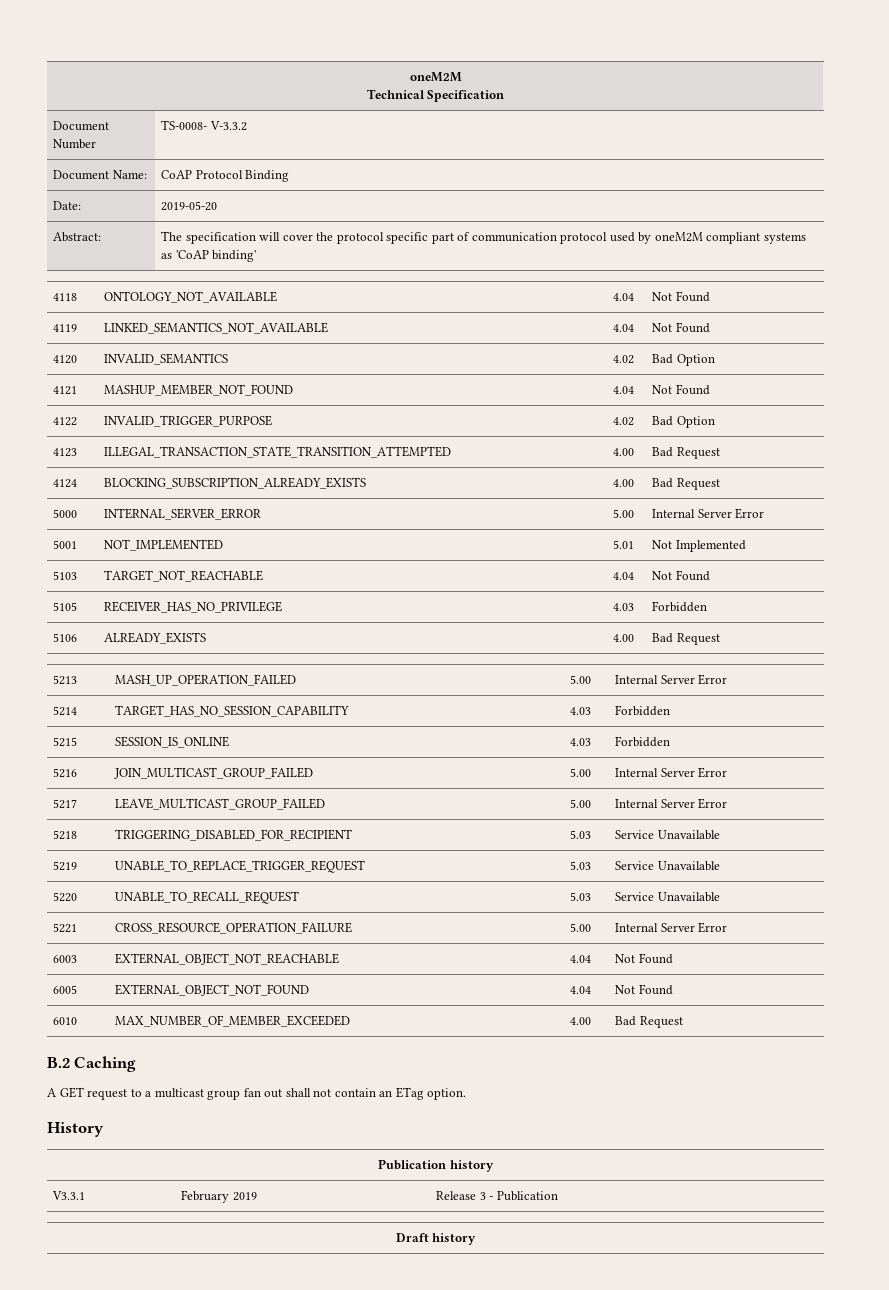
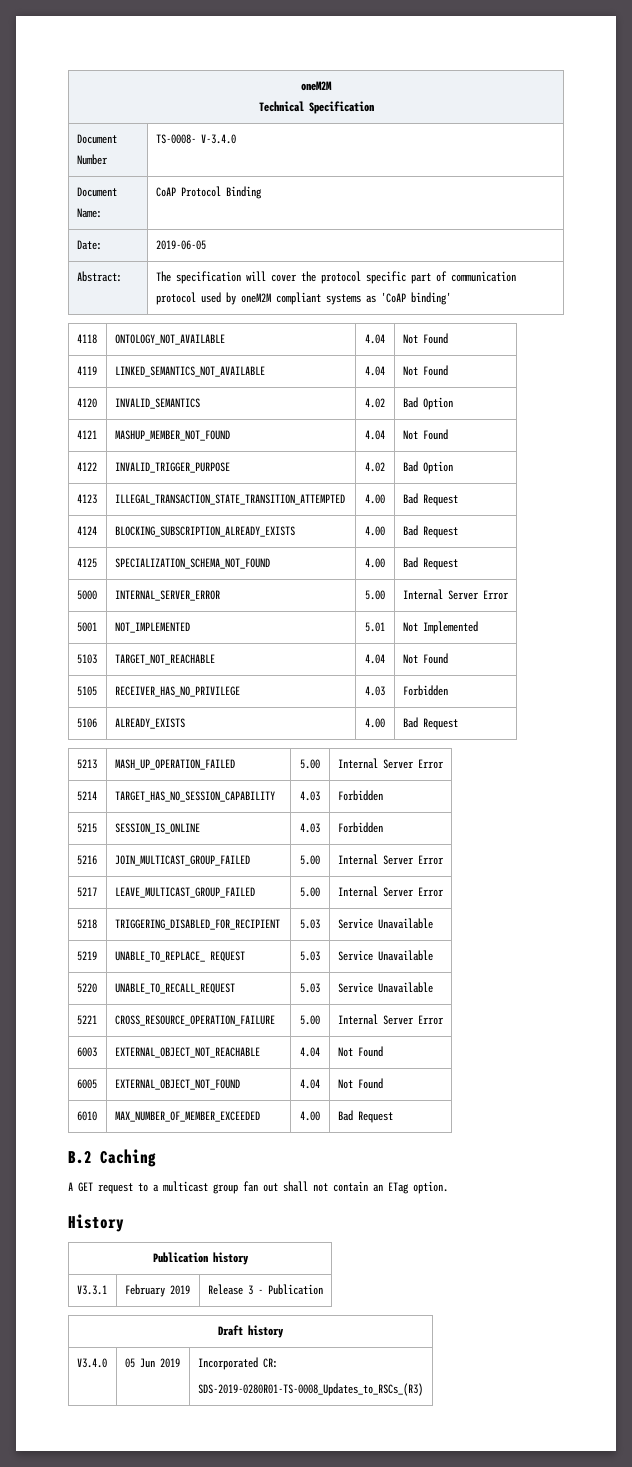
[209,121,247,131] V-3.3.2 -> [200,134,236,144] V-3.4.0
[160,201,217,211] 2019-05-20 -> [155,240,206,250] 2019-06-05
(720, 484) none -> [76,558,97,568] [114,558,270,569] [365,558,385,568] [402,557,458,570] // 4125 | SPECIALIZATION_SCHEMA_NOT_FOUND | 4.00 | Bad Request
[114,860,365,873] UNABLE_TO_REPLACE_TRIGGER_REQUEST -> [114,951,245,962] UNABLE_TO_REPLACE_ REQUEST
(477, 1239) none -> [76,1358,107,1368] [124,1358,180,1368] [197,1357,278,1370] [197,1383,423,1396] // V3.4.0 | 05 Jun 2019 | Incorporated CR: // SDS-2019-0280R01-TS-0008_Updates_to_RSCs_(R3)

